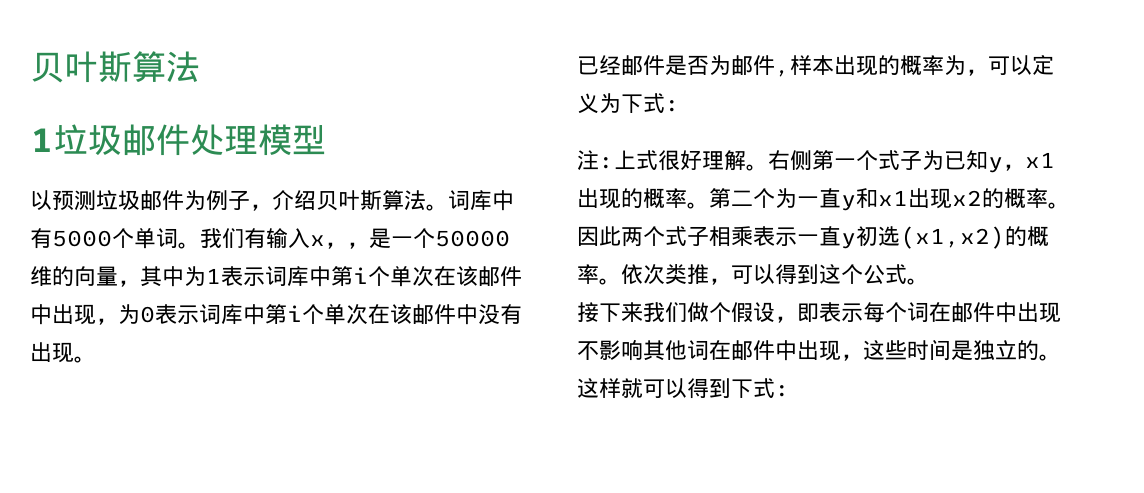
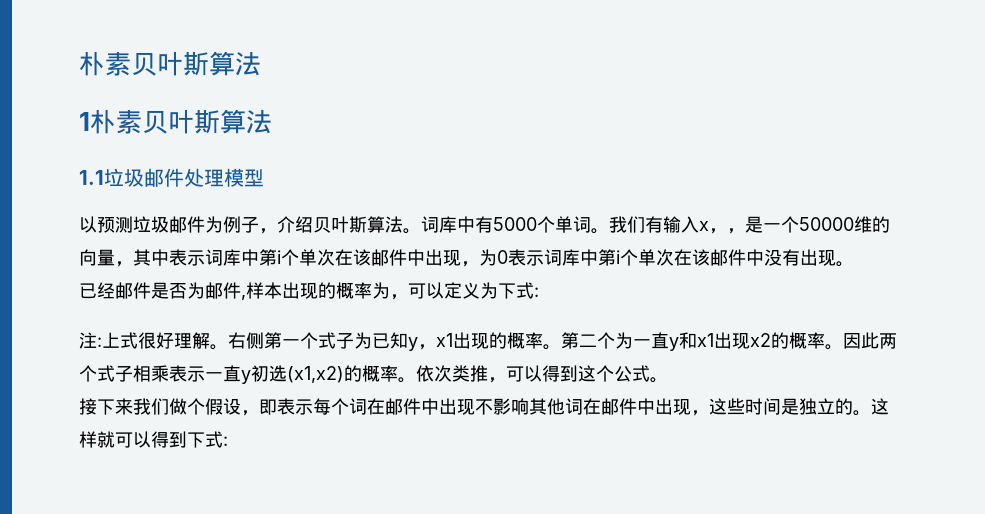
(30, 67) none -> [79,51,131,76] 朴素
(54, 140) none -> [90,109,272,134] [79,170,104,185] 朴素贝叶斯算法 // 1.1
[184,266,221,286] 为1 -> (169, 257) none

